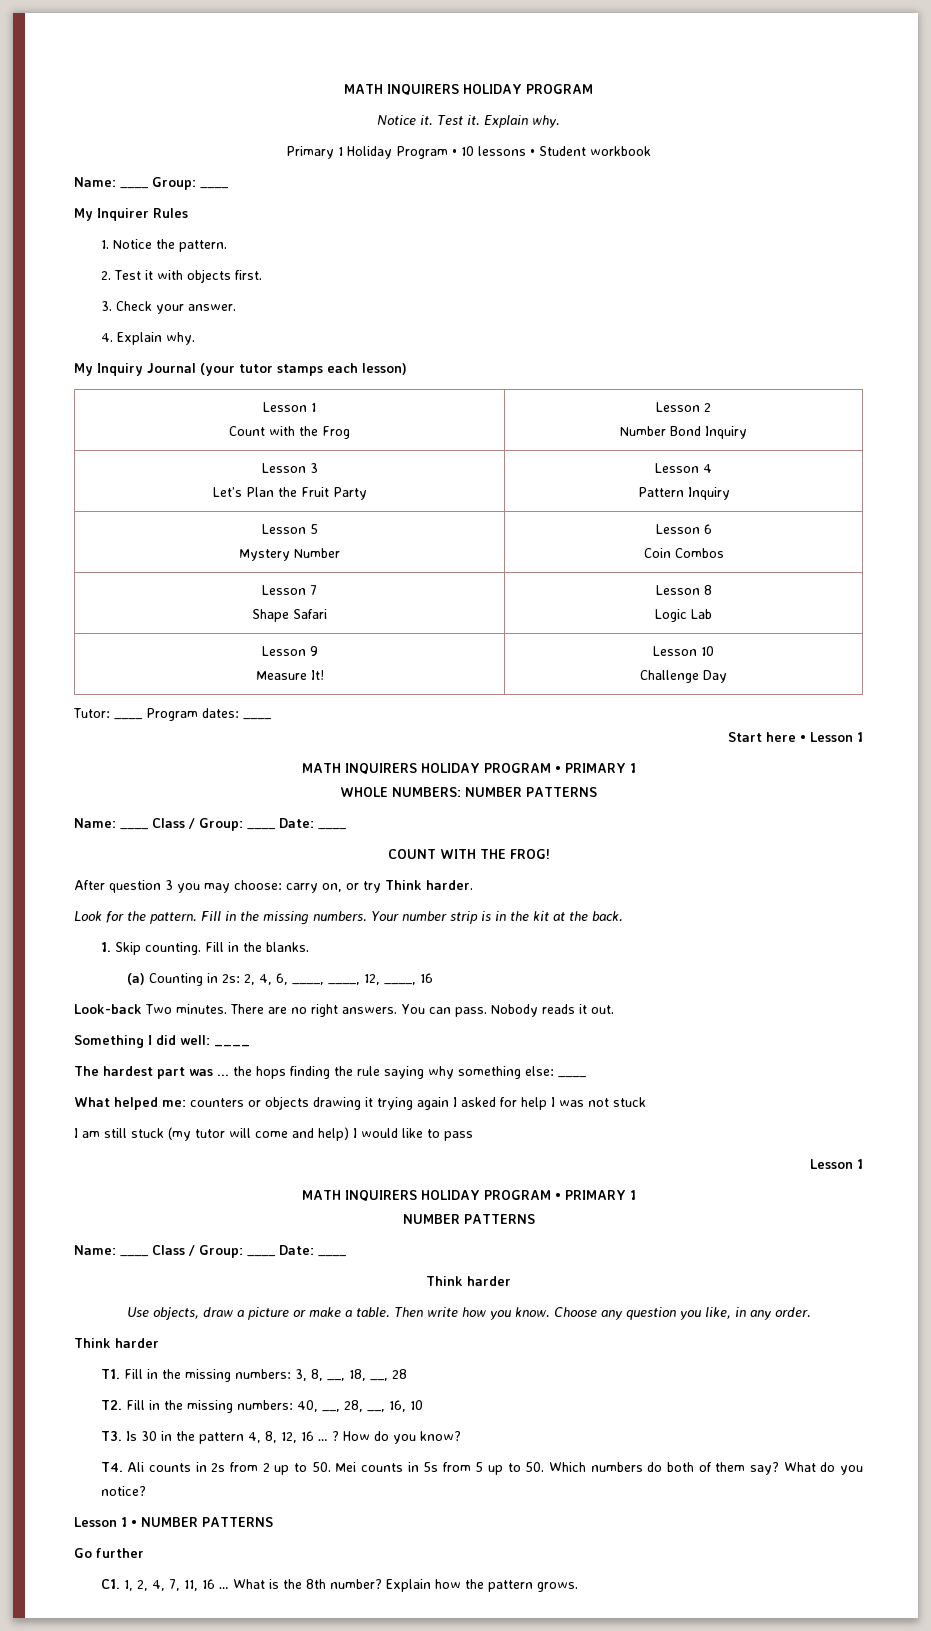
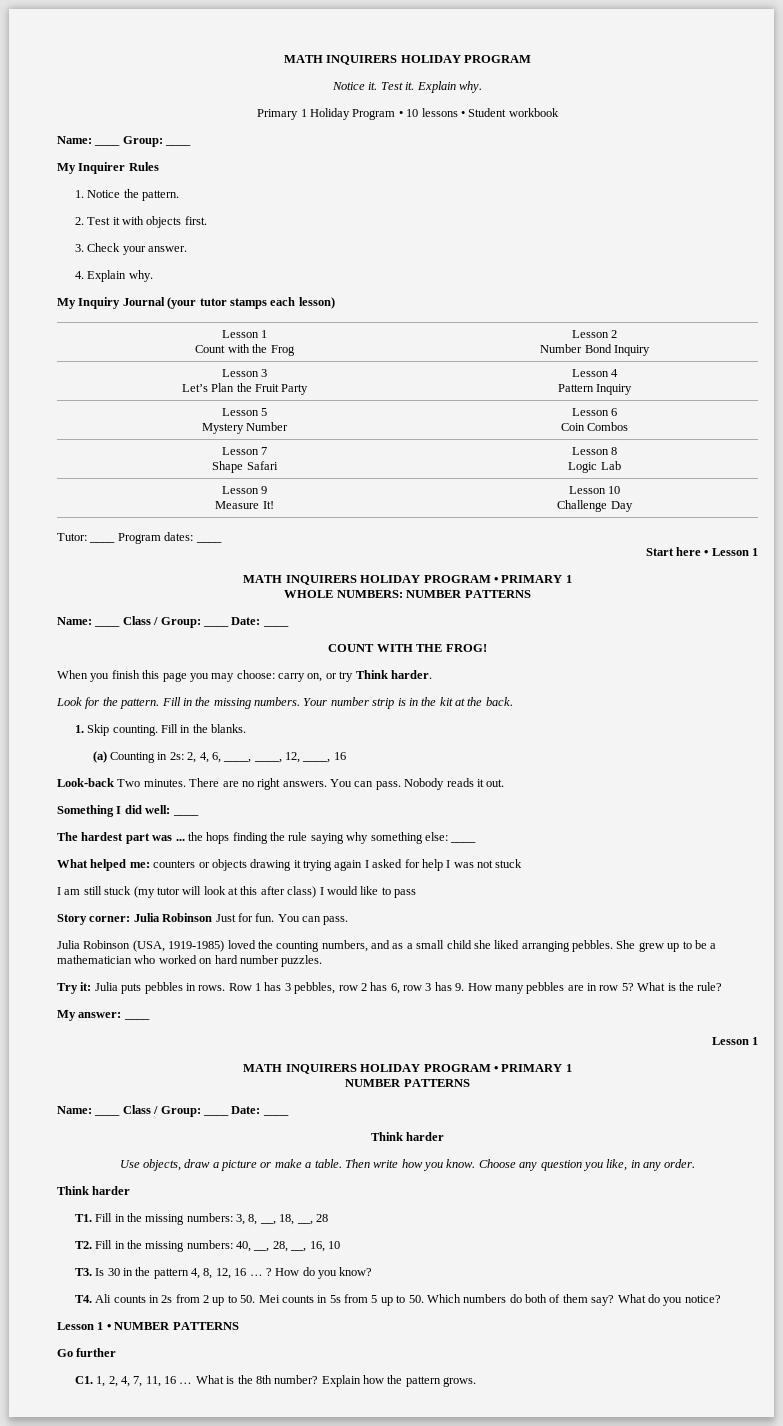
[74,880,173,893] After question 3 -> [57,670,187,682] When you finish this page
[255,1127,349,1141] come and help) -> [203,886,317,898] look at this after class)
(473, 1136) none -> [57,913,349,925] [57,940,717,952] [57,955,323,967] [57,982,723,994] [57,1010,122,1021] [123,1018,150,1020] // Story corner: Julia Robinson Just for fun. You can pass. // Julia Robinson (USA, 1919-1985) loved the counting numbers, and as a small child she liked arranging pebbles. She grew up to be a mathematician who worked on hard number puzzles. // Try it: Julia puts pebbles in rows. Row 1 has 3 pebbles, row 2 has 6, row 3 has 9. How many pebbles are in row 5? What is the rule? // My answer: ____

